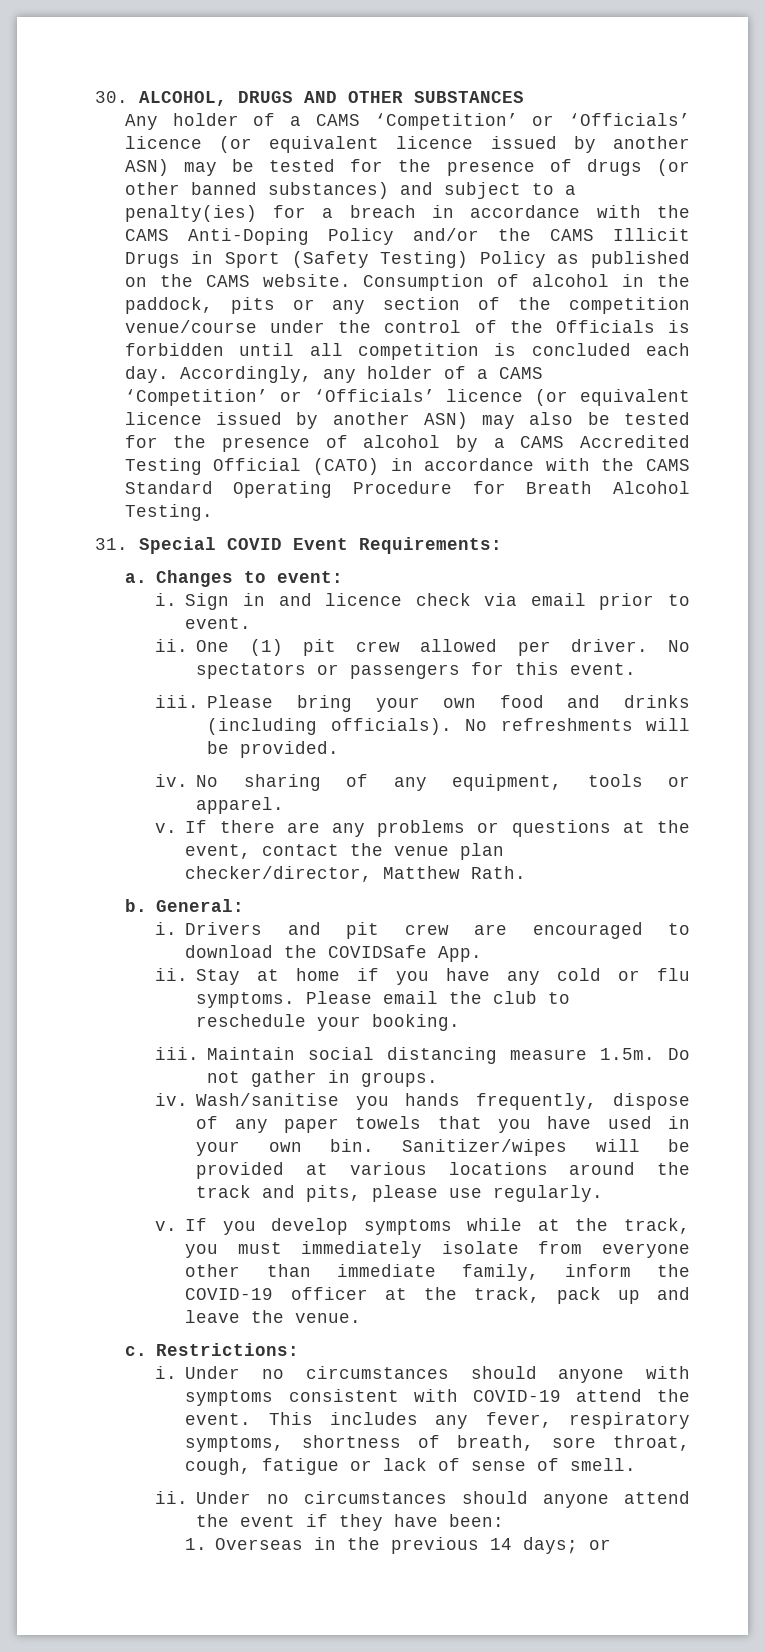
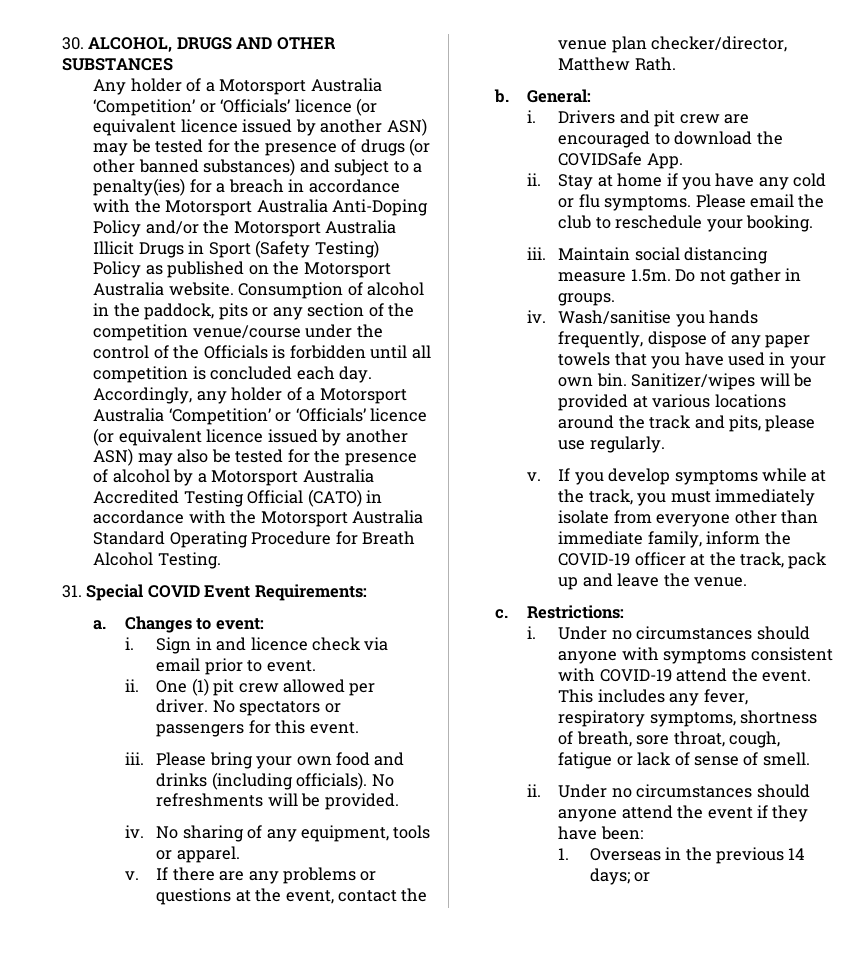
[315,114,360,126] CAMS -> [219,78,382,95] Motorsport Australia
[124,229,169,241] CAMS -> [165,199,328,216] Motorsport Australia
[549,229,594,241] CAMS -> [233,220,397,237] Motorsport Australia
[205,275,250,287] CAMS -> [303,262,391,278] [93,282,165,296] Motorsport Australia
[498,367,543,379] CAMS -> [319,388,407,404] [93,408,165,422] Motorsport Australia
[520,436,565,448] CAMS -> [211,469,374,486] Motorsport Australia
[646,459,690,471] CAMS -> [260,510,424,527] Motorsport Australia

